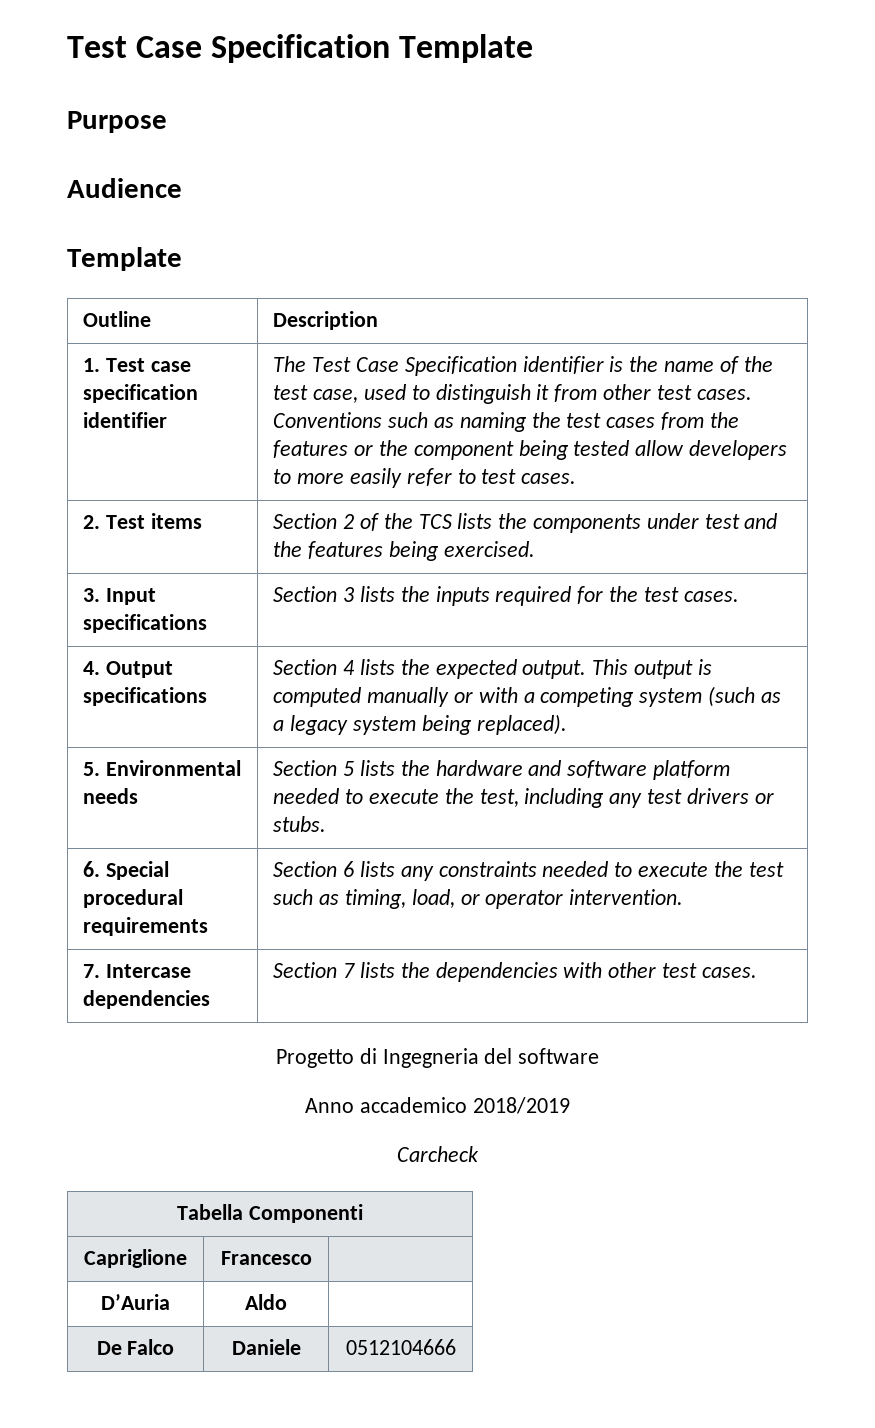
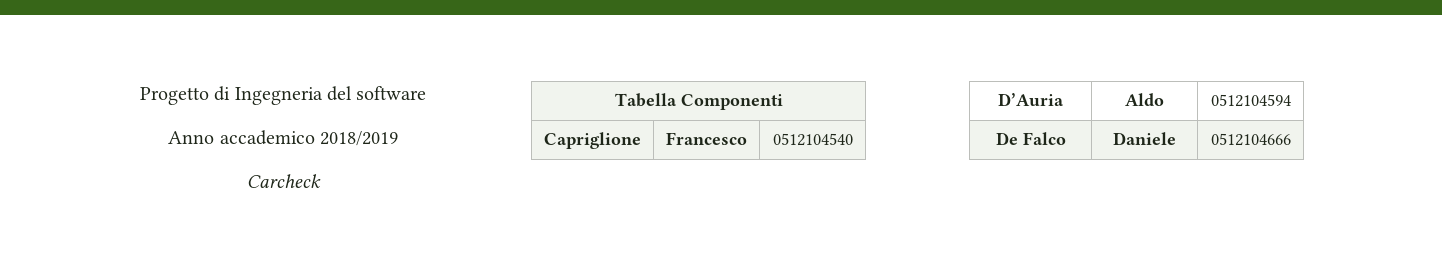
[67,34,534,63] [67,111,167,133] [67,178,182,198] [67,247,182,271] [83,311,152,327] [273,311,379,330] [83,358,191,372] [83,384,199,403] [83,412,168,428] [273,356,773,376] [273,384,752,404] [273,412,739,432] [273,440,787,460] [273,468,577,488] [83,513,202,529] [273,513,778,533] [273,541,535,561] [83,588,157,605] [83,614,208,633] [273,586,739,606] [83,661,174,678] [83,687,208,706] [273,659,712,679] [273,686,781,707] [273,714,567,735] [83,760,242,776] [83,788,139,804] [273,760,730,780] [273,788,774,808] [273,816,327,832] [83,861,170,880] [83,889,184,908] [83,917,209,936] [273,861,784,881] [273,889,684,909] [83,964,192,978] [83,990,211,1009] [273,962,757,982] Test Case Specification Template // Purpose // Audience // Template // Outline | Description // 1. Test case specification identifier | The Test Case Specification identifier is the name of the test case, used to distinguish it from other test cases. Conventions such as naming the test cases from the features or the component being tested allow developers to more easily refer to test cases. // 2. Test items | Section 2 of the TCS lists the components under test and the features being exercised. // 3. Input specifications | Section 3 lists the inputs required for the test cases. // 4. Output specifications | Section 4 lists the expected output. This output is computed manually or with a competing system (such as a legacy system being replaced). // 5. Environmental needs | Section 5 lists the hardware and software platform needed to execute the test, including any test drivers or stubs. // 6. Special procedural requirements | Section 6 lists any constraints needed to execute the test such as timing, load, or operator intervention. // 7. Intercase dependencies | Section 7 lists the dependencies with other test cases. // -> (139, 96) none
(312, 1258) none -> [772,133,853,146] 0512104540
(287, 1302) none -> [1210,94,1291,107] 0512104594

